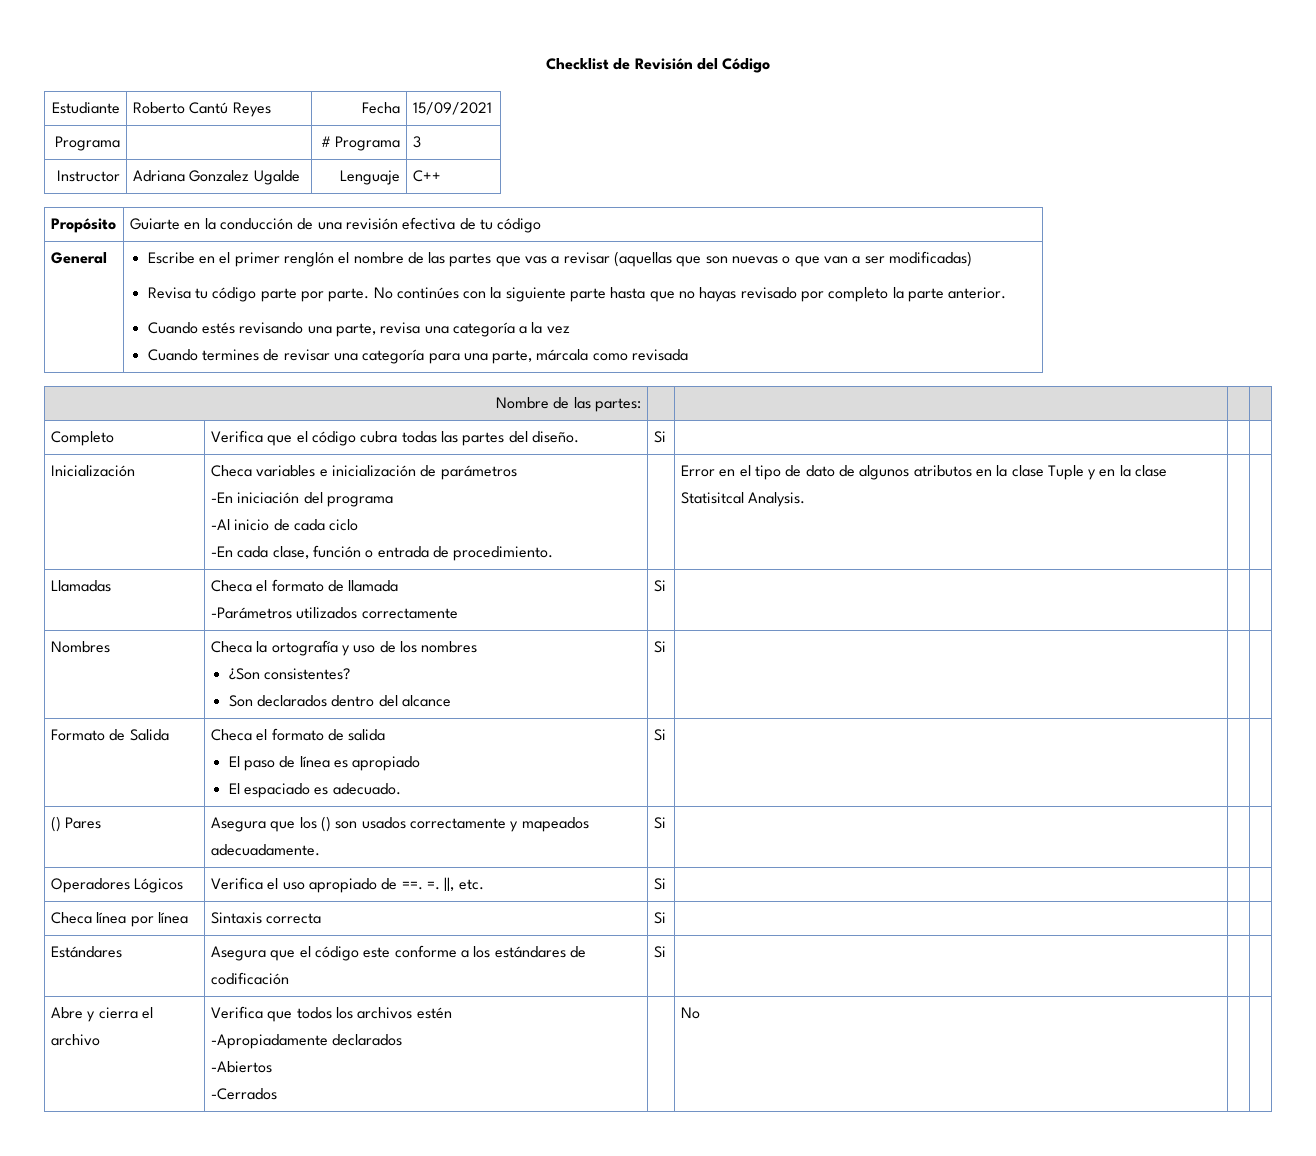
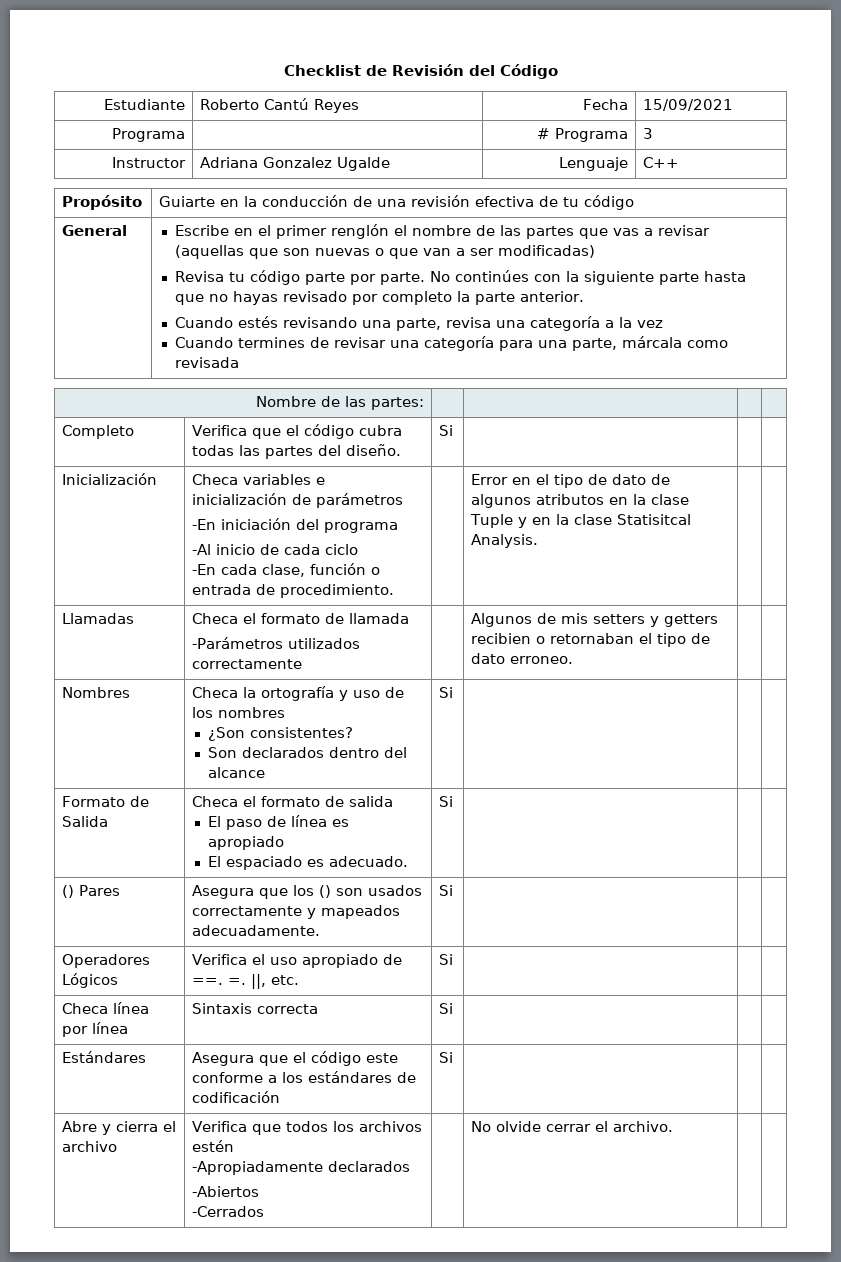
[653,580,666,592] Si | -> [471,613,719,627] [471,633,711,647] [471,653,574,664] | Algunos de mis setters y getters recibien o retornaban el tipo de dato erroneo.
(700, 1013) none -> [496,1121,674,1132] olvide cerrar el archivo.

